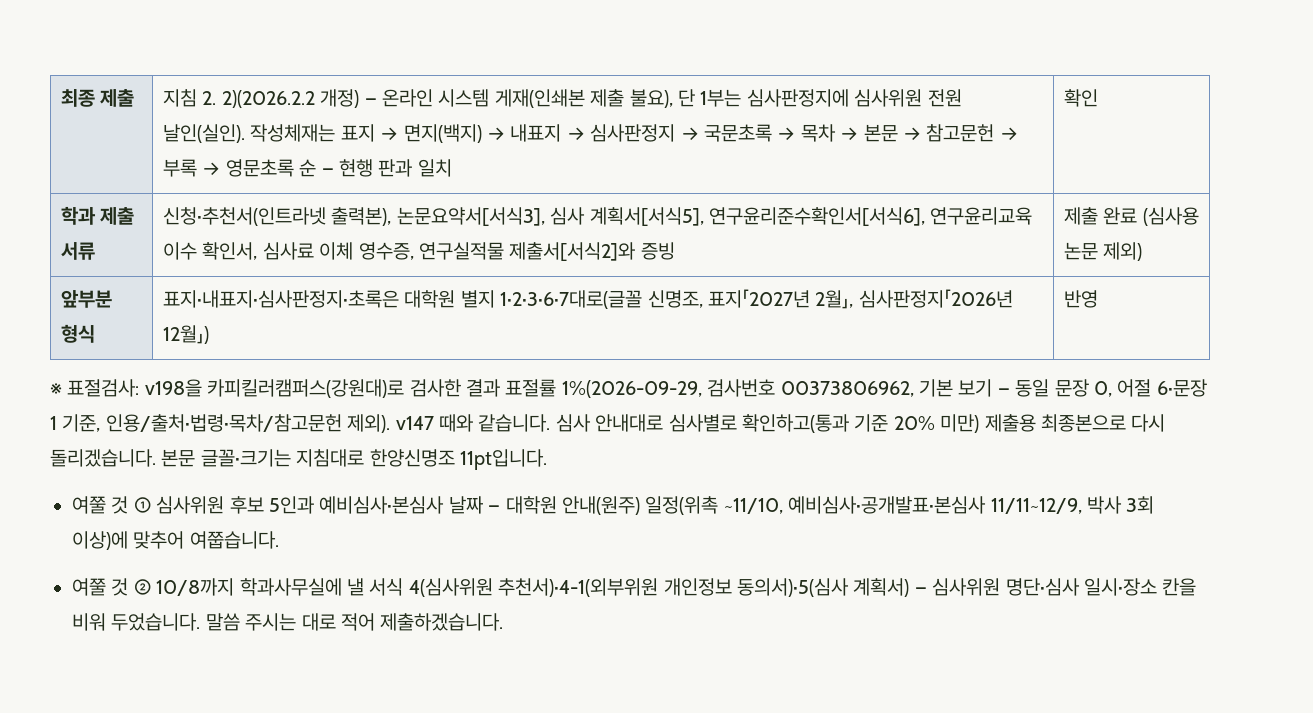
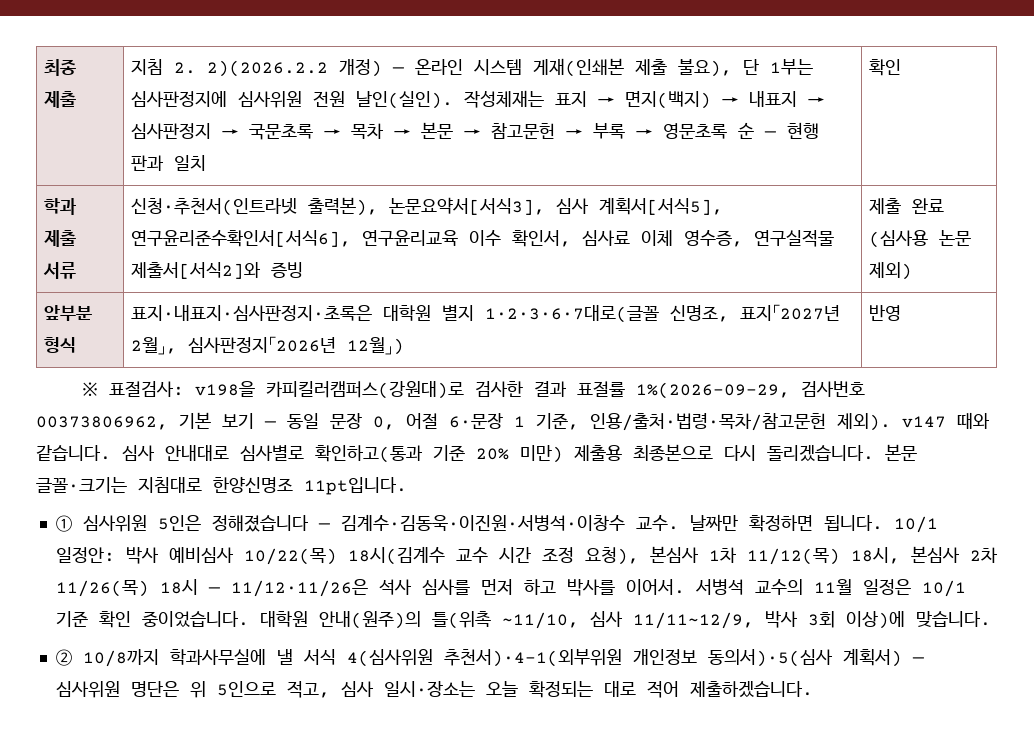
[72,496,1155,515] [72,531,279,550] [72,578,129,596] 여쭐 것 ① 심사위원 후보 5인과 예비심사·본심사 날짜 — 대학원 안내(원주) 일정(위촉 ~11/10, 예비심사·공개발표·본심사 11/11~12/9, 박사 3회 이상)에 맞추어 여쭙습니다. // 여쭐 것 -> [55,514,938,533] [55,546,998,565] [55,579,966,597] [55,611,991,629] ① 심사위원 5인은 정해졌습니다 — 김계수·김동욱·이진원·서병석·이창수 교수. 날짜만 확정하면 됩니다. 10/1 일정안: 박사 예비심사 10/22(목) 18시(김계수 교수 시간 조정 요청), 본심사 1차 11/12(목) 18시, 본심사 2차 11/26(목) 18시 — 11/12·11/26은 석사 심사를 먼저 하고 박사를 이어서. 서병석 교수의 11월 일정은 10/1 기준 확인 중이었습니다. 대학원 안내(원주)의 틀(위촉 ~11/10, 심사 11/11~12/9, 박사 3회 이상)에 맞습니다. //
[1005,578,1197,596] [72,613,297,631] 명단·심사 일시·장소 칸을 비워 두었습니다. 말씀 주시는 -> [130,681,593,698] 명단은 위 5인으로 적고, 심사 일시·장소는 오늘 확정되는

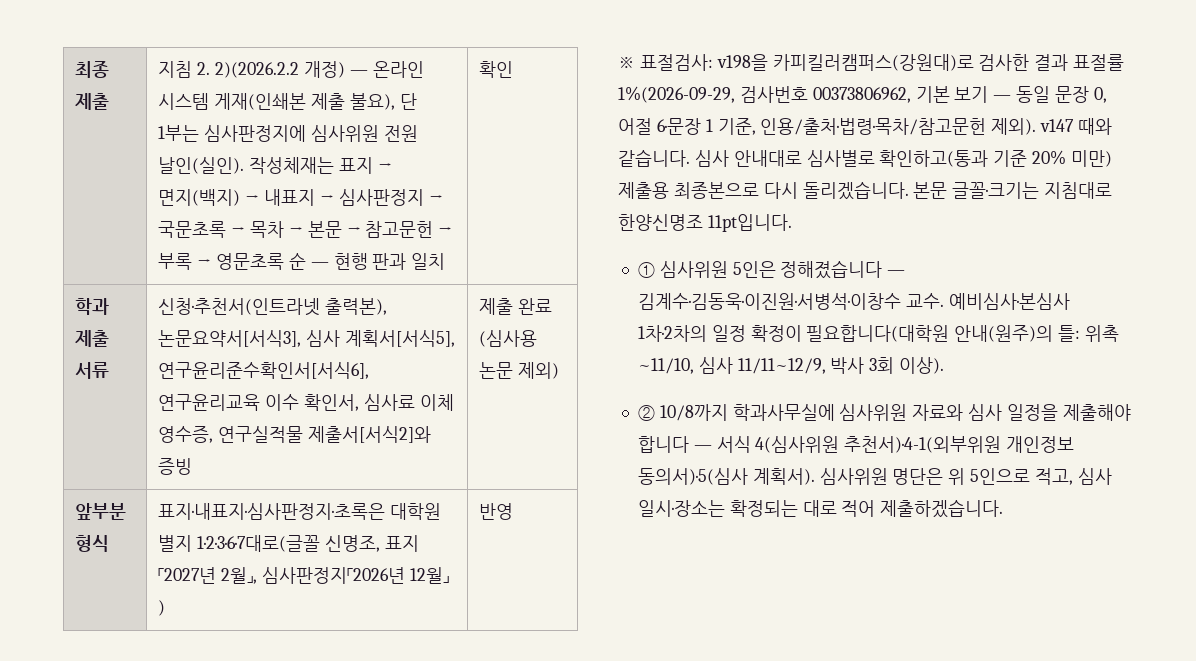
[689,514,938,533] [55,546,998,565] [55,579,966,597] [55,611,491,629] 날짜만 확정하면 됩니다. 10/1 일정안: 박사 예비심사 10/22(목) 18시(김계수 교수 시간 조정 요청), 본심사 1차 11/12(목) 18시, 본심사 2차 11/26(목) 18시 — 11/12·11/26은 석사 심사를 먼저 하고 박사를 이어서. 서병석 교수의 11월 일정은 10/1 기준 확인 중이었습니다. 대학원 안내(원주)의 틀(위촉 -> [948,293,1070,310] [637,325,1119,342] 예비심사·본심사 1차·2차의 일정 확정이 필요합니다(대학원 안내(원주)의 틀: 위촉
[845,611,991,629] 이상)에 맞습니다. -> [899,357,945,374] 이상).
[276,649,293,665] 낼 -> [839,404,1131,421] [637,436,712,453] 심사위원 자료와 심사 일정을 제출해야 합니다 —
[842,648,925,667] 계획서) — -> [752,468,815,485] 계획서).
[485,681,518,697] 오늘 -> (725, 508) none

